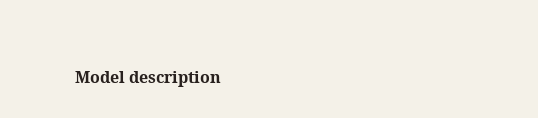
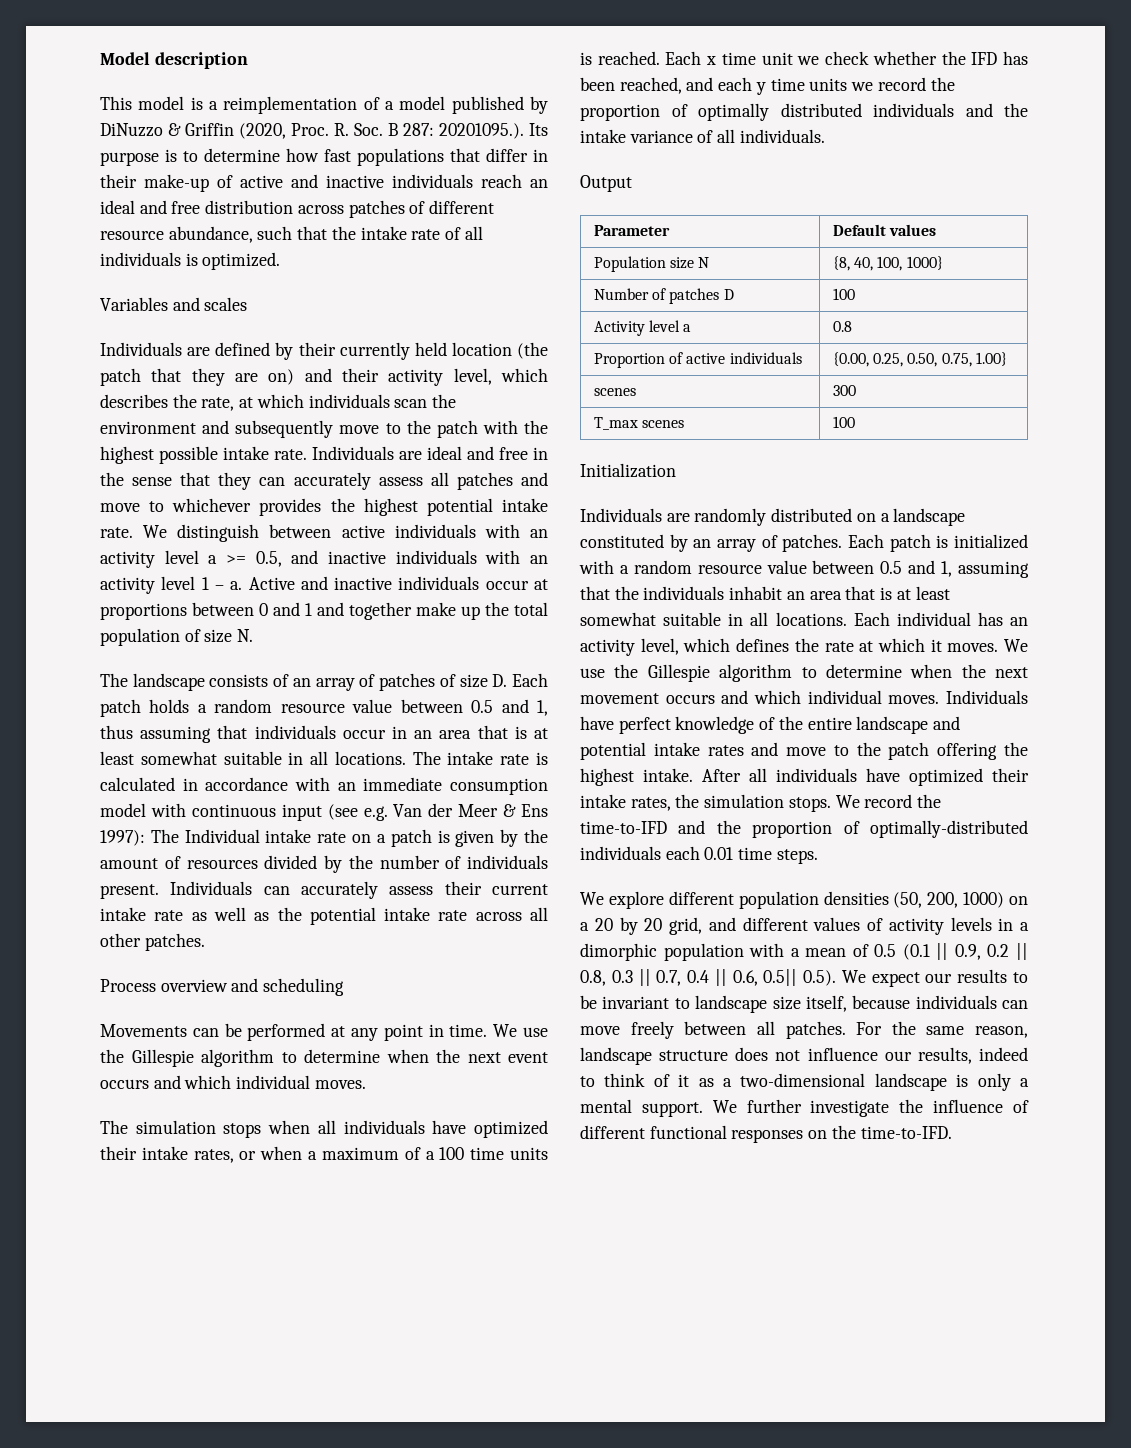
(222, 79) none -> [100,96,548,114] [100,123,548,139] [100,148,548,166] [100,174,548,192] [100,200,495,218] [100,226,483,243] [100,252,281,270] [100,297,248,311] [100,342,548,360] [100,368,548,386] [100,394,457,411] [100,420,548,438] [100,446,548,464] [100,472,548,490] [100,498,548,516] [100,524,548,542] [100,550,548,568] [100,576,548,594] [100,602,548,620] [100,628,254,646] [100,673,548,691] [100,699,548,717] [100,725,548,743] [100,751,548,765] [100,777,548,795] [100,803,548,821] [100,829,548,847] [100,855,548,873] [100,881,548,899] [100,907,548,925] [100,933,205,951] [100,978,345,996] [100,1023,548,1041] [100,1049,548,1067] [100,1075,366,1089] [100,1120,548,1138] [100,1146,548,1163] [580,51,1028,65] [580,77,955,95] [580,103,1028,121] [580,129,825,143] [580,175,632,192] [593,225,670,236] [832,224,937,236] [593,256,710,272] [832,256,943,271] [593,288,734,304] [832,288,855,300] [593,320,692,336] [832,321,852,332] [593,352,802,368] [832,352,1008,367] [593,388,636,396] [832,385,856,396] [593,417,685,430] [832,416,855,428] [580,463,676,478] [580,508,966,526] [580,534,1028,552] [579,560,1029,578] [580,586,950,600] [580,612,1028,626] [580,638,1028,656] [580,664,1028,682] [580,690,1028,704] [580,716,961,734] [580,742,1028,760] [580,768,1029,786] [580,794,942,812] [580,820,1028,838] [580,846,818,864] [580,891,1028,909] [580,917,1029,935] [580,943,1028,961] [580,969,1028,987] [580,995,1028,1013] [580,1021,1028,1039] [580,1047,1028,1065] [580,1073,1029,1091] [580,1099,1029,1117] [580,1125,952,1143] // This model is a reimplementation of a model published by DiNuzzo & Griffin (2020, Proc. R. Soc. B 287: 20201095.). Its purpose is to determine how fast populations that differ in their make-up of active and inactive individuals reach an ideal and free distribution across patches of different resource abundance, such that the intake rate of all individuals is optimized. // Variables and scales // Individuals are defined by their currently held location (the patch that they are on) and their activity level, which describes the rate, at which individuals scan the environment and subsequently move to the patch with the highest possible intake rate. Individuals are ideal and free in the sense that they can accurately assess all patches and move to whichever provides the highest potential intake rate. We distinguish between active individuals with an activity level a >= 0.5, and inactive individuals with an activity level 1 – a. Active and inactive individuals occur at proportions between 0 and 1 and together make up the total population of size N. // The landscape consists of an array of patches of size D. Each patch holds a random resource value between 0.5 and 1, thus assuming that individuals occur in an area that is at least somewhat suitable in all locations. The intake rate is calculated in accordance with an immediate consumption model with continuous input (see e.g. Van der Meer & Ens 1997): The Individual intake rate on a patch is given by the amount of resources divided by the number of individuals present. Individuals can accurately assess their current intake rate as well as the potential intake rate across all other patches. // Process overview and scheduling // Movements can be performed at any point in time. We use the Gillespie algorithm to determine when the next event occurs and which individual moves. // The simulation stops when all individuals have optimized their intake rates, or when a maximum of a 100 time units is reached. Each x time unit we check whether the IFD has been reached, and each y time units we record the proportion of optimally distributed individuals and the intake variance of all individuals. // Output // Parameter | Default values // Population size N | {8, 40, 100, 1000} // Number of patches D | 100 // Activity level a | 0.8 // Proportion of active individuals | {0.00, 0.25, 0.50, 0.75, 1.00} // scenes | 300 // T_max scenes | 100 // Initialization // Individuals are randomly distributed on a landscape constituted by an array of patches. Each patch is initialized with a random resource value between 0.5 and 1, assuming that the individuals inhabit an area that is at least somewhat suitable in all locations. Each individual has an activity level, which defines the rate at which it moves. We use the Gillespie algorithm to determine when the next movement occurs and which individual moves. Individuals have perfect knowledge of the entire landscape and potential intake rates and move to the patch offering the highest intake. After all individuals have optimized their intake rates, the simulation stops. We record the time-to-IFD and the proportion of optimally-distributed individuals each 0.01 time steps. // We explore different population densities (50, 200, 1000) on a 20 by 20 grid, and different values of activity levels in a dimorphic population with a mean of 0.5 (0.1 || 0.9, 0.2 || 0.8, 0.3 || 0.7, 0.4 || 0.6, 0.5|| 0.5). We expect our results to be invariant to landscape size itself, because individuals can move freely between all patches. For the same reason, landscape structure does not influence our results, indeed to think of it as a two-dimensional landscape is only a mental support. We further investigate the influence of different functional responses on the time-to-IFD.

